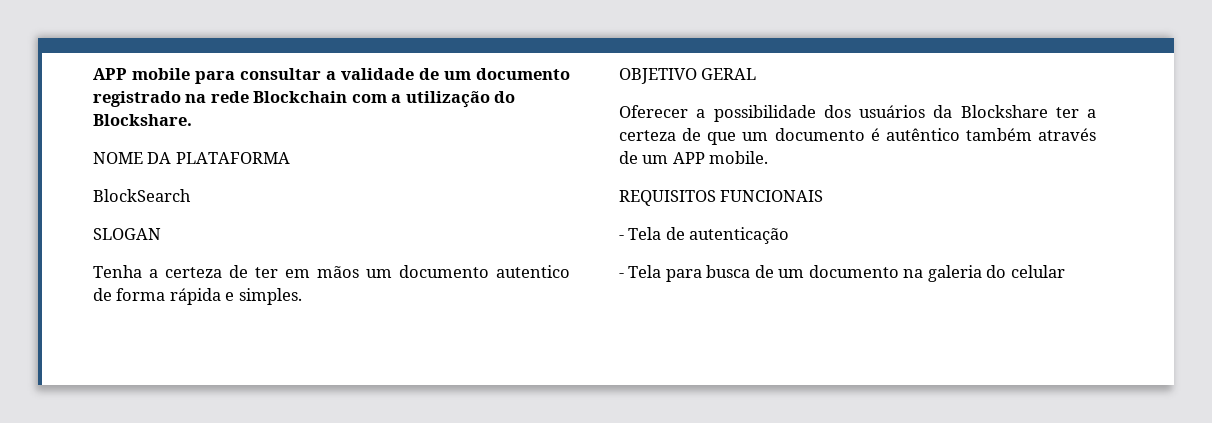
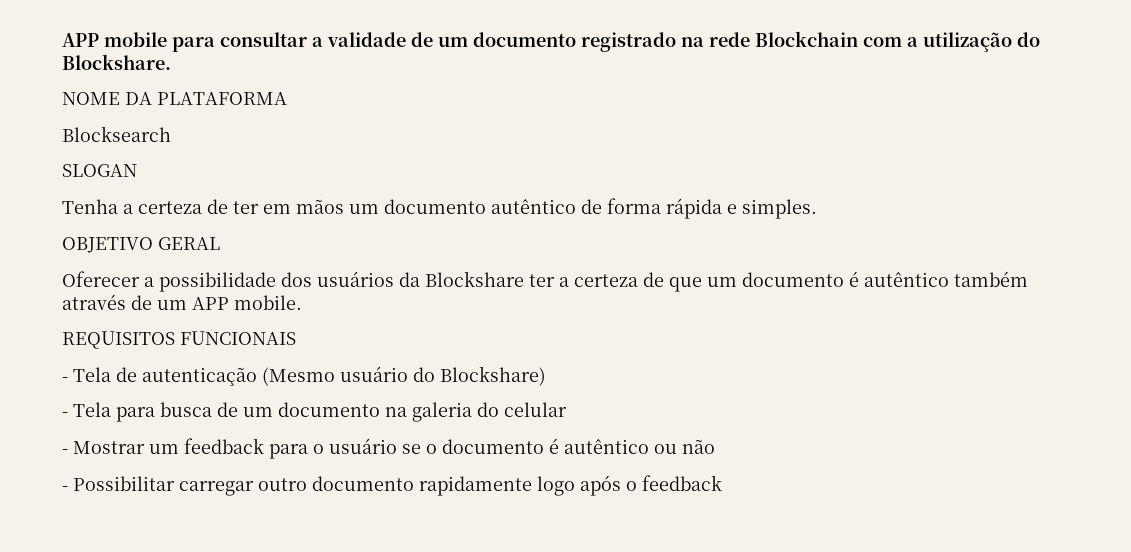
[93,189,191,202] BlockSearch -> [62,126,171,142] Blocksearch
[496,265,570,278] autentico -> [491,199,576,214] autêntico
(790, 235) none -> [262,366,546,386] (Mesmo usuário do Blockshare)
(1065, 271) none -> [62,438,715,459] [62,475,722,496] // - Mostrar um feedback para o usuário se o documento é autêntico ou não // - Possibilitar carregar outro documento rapidamente logo após o feedback

